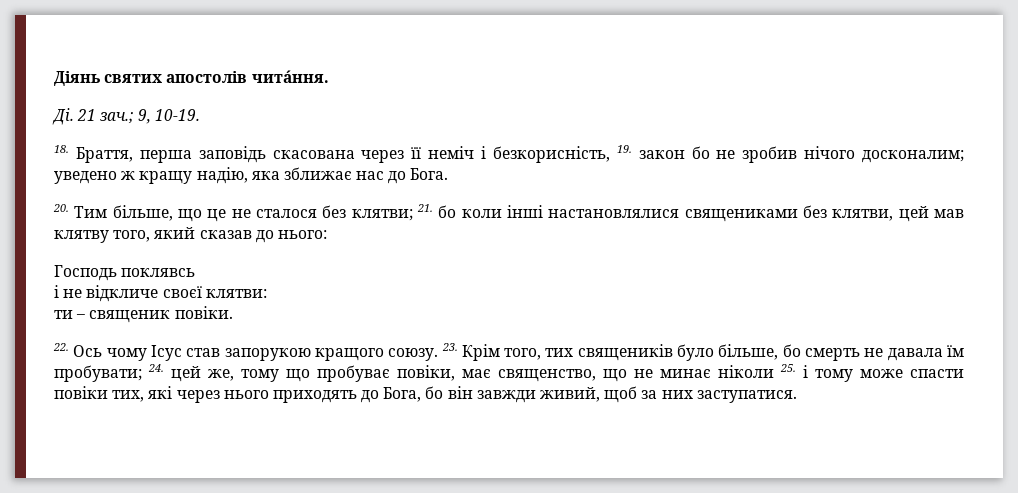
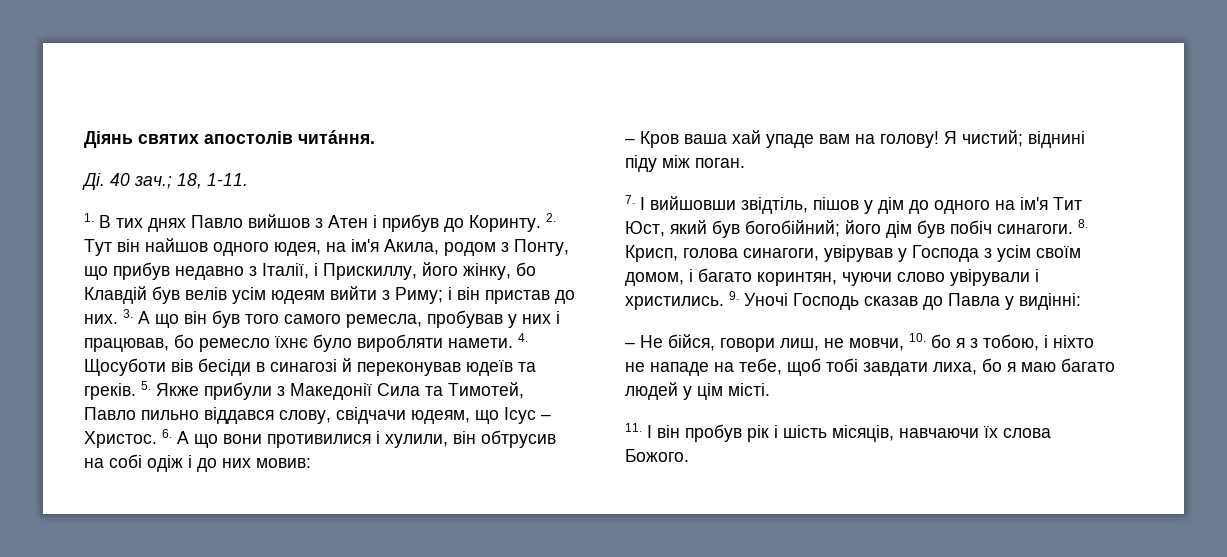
[77,109,200,124] [54,145,964,163] [54,167,449,184] [53,204,965,222] [54,227,327,243] [54,265,196,281] [54,285,267,302] [54,306,233,323] [53,343,964,361] [54,364,964,382] [54,386,797,403] 21 зач.; 9, 10-19. // 18. Браття, перша заповідь скасована через її неміч і безкорисність, 19. закон бо не зробив нічого досконалим; уведено ж кращу надію, яка зближає нас до Бога. // 20. Тим більше, що це не сталося без клятви; 21. бо коли інші настановлялися священиками без клятви, цей мав клятву того, який сказав до нього: // Господь поклявсь // і не відкличе своєї клятви: // ти – священик повіки. // 22. Ось чому Ісус став запорукою кращого союзу. 23. Крім того, тих священиків було більше, бо смерть не давала їм пробувати; 24. цей же, тому що пробуває повіки, має священство, що не минає ніколи 25. і тому може спасти повіки тих, які через нього приходять до Бога, бо він завжди живий, щоб за них заступатися. -> [110,173,248,189] [84,213,556,232] [84,238,569,256] [84,262,536,280] [84,286,575,304] [84,309,560,328] [84,333,528,352] [84,358,536,376] [84,381,524,400] [84,407,551,424] [84,429,556,448] [84,454,311,472] [625,130,1085,148] [625,155,745,172] [625,195,1082,214] [625,219,1088,238] [625,245,1081,262] [625,268,1039,286] [625,291,1081,310] [625,333,1094,352] [625,358,1115,376] [625,382,770,400] [625,423,1051,442] [625,449,689,462] 40 зач.; 18, 1-11. // 1. В тих днях Павло вийшов з Атен і прибув до Коринту. 2. Тут він найшов одного юдея, на ім'я Акила, родом з Понту, що прибув недавно з Італії, і Прискиллу, його жінку, бо Клавдій був велів усім юдеям вийти з Риму; і він пристав до них. 3. А що він був того самого ремесла, пробував у них і працював, бо ремесло їхнє було виробляти намети. 4. Щосуботи вів бесіди в синагозі й переконував юдеїв та греків. 5. Якже прибули з Македонії Сила та Тимотей, Павло пильно віддався слову, свідчачи юдеям, що Ісус – Христос. 6. А що вони противилися і хулили, він обтрусив на собі одіж і до них мовив: // – Кров ваша хай упаде вам на голову! Я чистий; віднині піду між поган. // 7. І вийшовши звідтіль, пішов у дім до одного на ім'я Тит Юст, який був богобійний; його дім був побіч синагоги. 8. Крисп, голова синагоги, увірував у Господа з усім своїм домом, і багато коринтян, чуючи слово увірували і христились. 9. Уночі Господь сказав до Павла у видінні: // – Не бійся, говори лиш, не мовчи, 10. бо я з тобою, і ніхто не нападе на тебе, щоб тобі завдати лиха, бо я маю багато людей у цім місті. // 11. І він пробув рік і шість місяців, навчаючи їх слова Божого.

